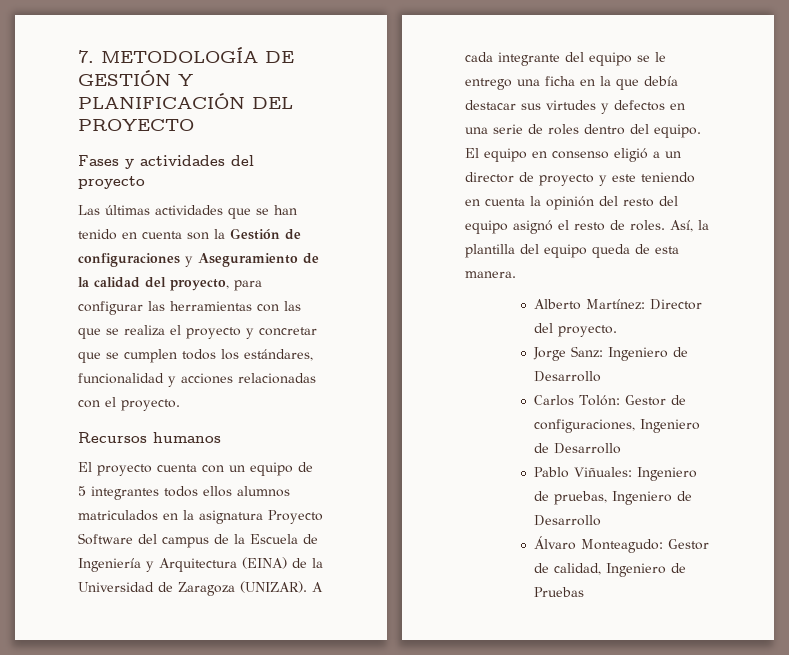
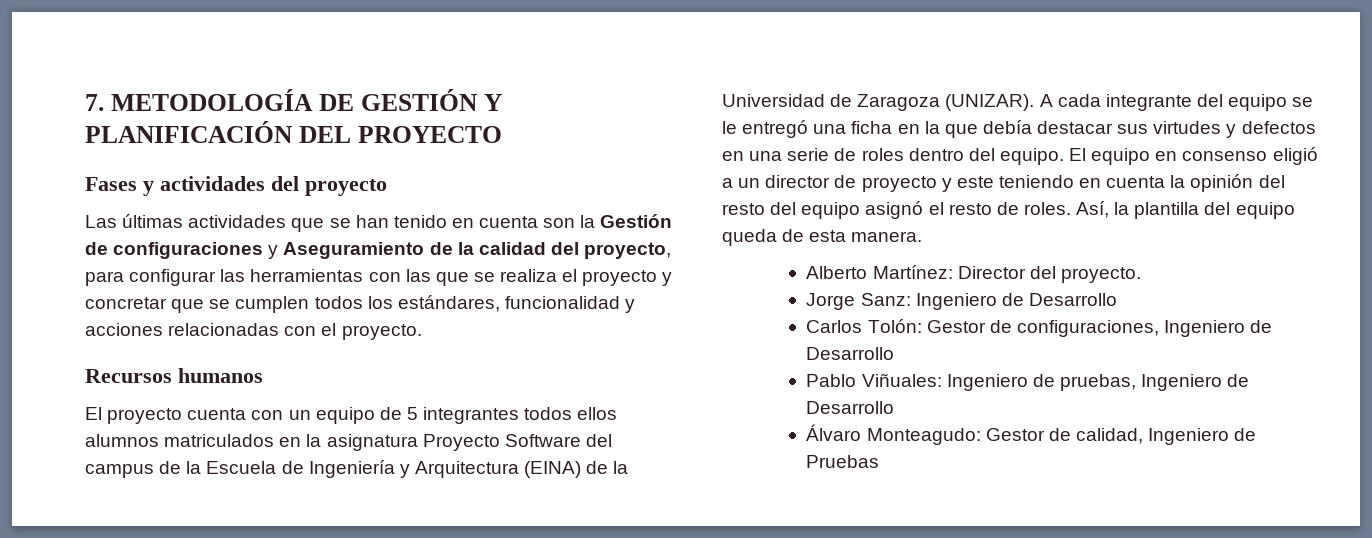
[465,78,512,90] entrego -> [742,120,809,138] entregó

